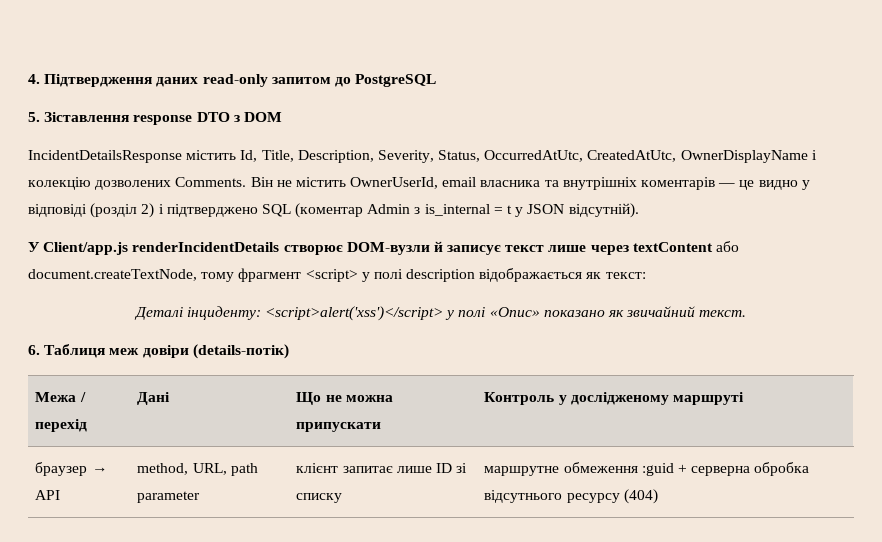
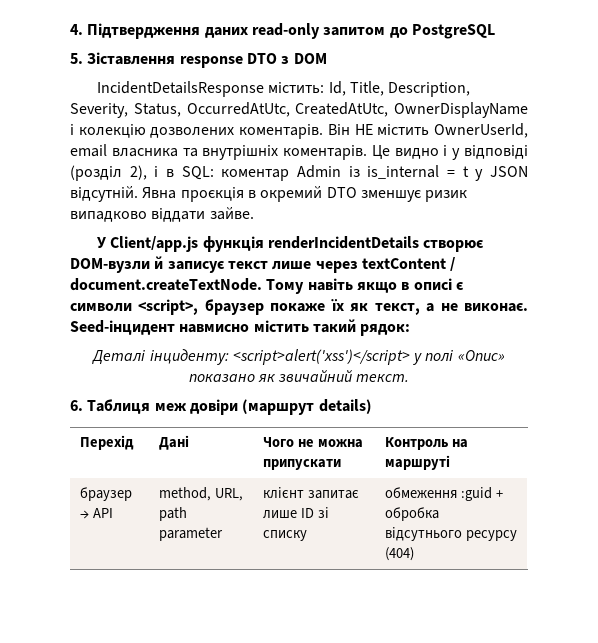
[186,150,237,160] містить -> [268,82,325,93] містить:
[175,177,292,187] Comments. Він не -> [239,124,373,139] коментарів. Він НЕ
[641,177,810,190] [28,203,421,218] коментарів — це видно у відповіді (розділ 2) і підтверджено SQL (коментар Admin з -> [283,145,528,160] [70,165,360,181] коментарів. Це видно і у відповіді (розділ 2), і в SQL: коментар Admin із
[568,203,639,218] відсутній). -> [70,186,468,202] [70,207,254,222] відсутній. Явна проєкція в окремий DTO зменшує ризик випадково віддати зайве.
(129, 248) none -> [202,236,264,252] функція
[716,241,740,252] [28,268,646,282] або document.createTextNode, тому фрагмент <script> у полі description відображається як текст: -> [450,257,456,271] [70,278,464,294] [70,299,529,315] [70,319,411,336] / document.createTextNode. Тому навіть якщо в описі є символи <script>, браузер покаже їх як текст, а не виконає. Seed-інцидент навмисно містить такий рядок:
[192,344,289,359] [35,392,86,402] [35,419,88,432] (details-потік) // Межа / перехід -> [242,399,372,415] [79,435,134,450] (маршрут details) // Перехід
[296,392,322,405] Що -> [262,437,294,447] Чого
[558,392,669,405] у дослідженому -> [451,439,468,448] на
[484,466,560,476] маршрутне -> (307, 535) none
[691,466,751,476] серверна -> (503, 494) none

